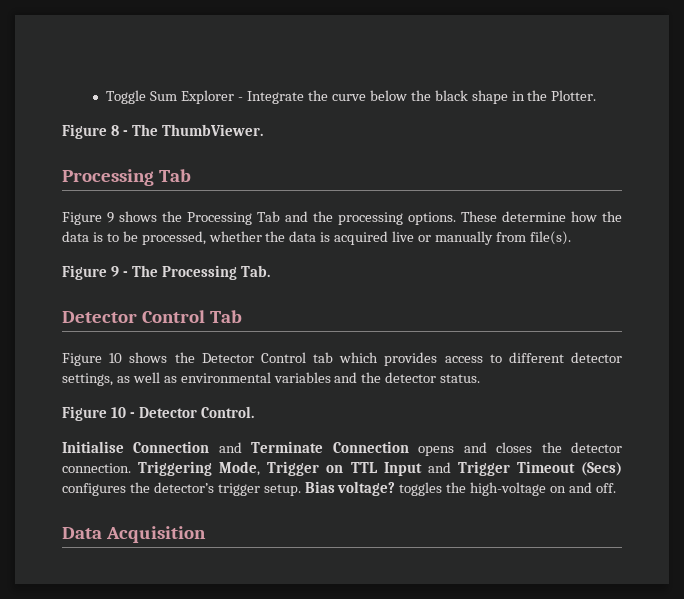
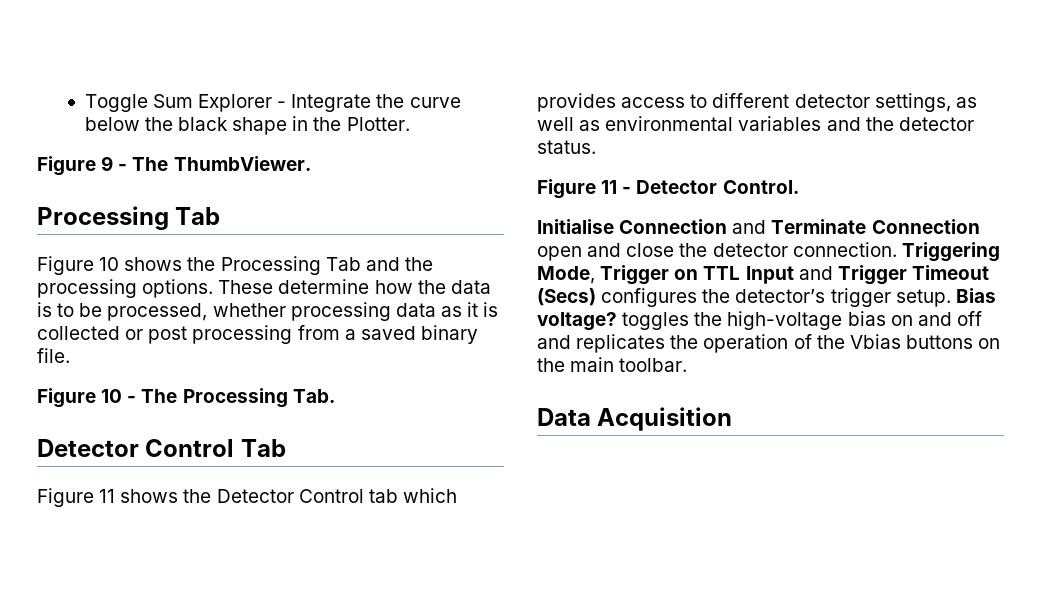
[110,125,119,136] 8 -> [101,156,114,171] 9
[107,212,114,223] 9 -> [99,257,120,271] 10
[265,231,571,245] [62,265,119,280] the data is acquired live or manually from file(s). // Figure 9 -> [290,302,499,321] [37,325,478,344] [37,348,70,363] [37,388,123,408] processing data as it is collected or post processing from a saved binary file. // Figure 10
[109,353,123,363] 10 -> [99,489,116,503] 11
[110,407,126,418] 10 -> [601,180,618,194] 11
[418,442,533,456] opens and closes -> [537,243,675,261] open and close
(547, 489) none -> [847,311,886,326] bias
[595,483,616,493] off. -> [956,311,982,326] [537,334,1001,353] [537,357,688,372] off and replicates the operation of the Vbias buttons on the main toolbar.

